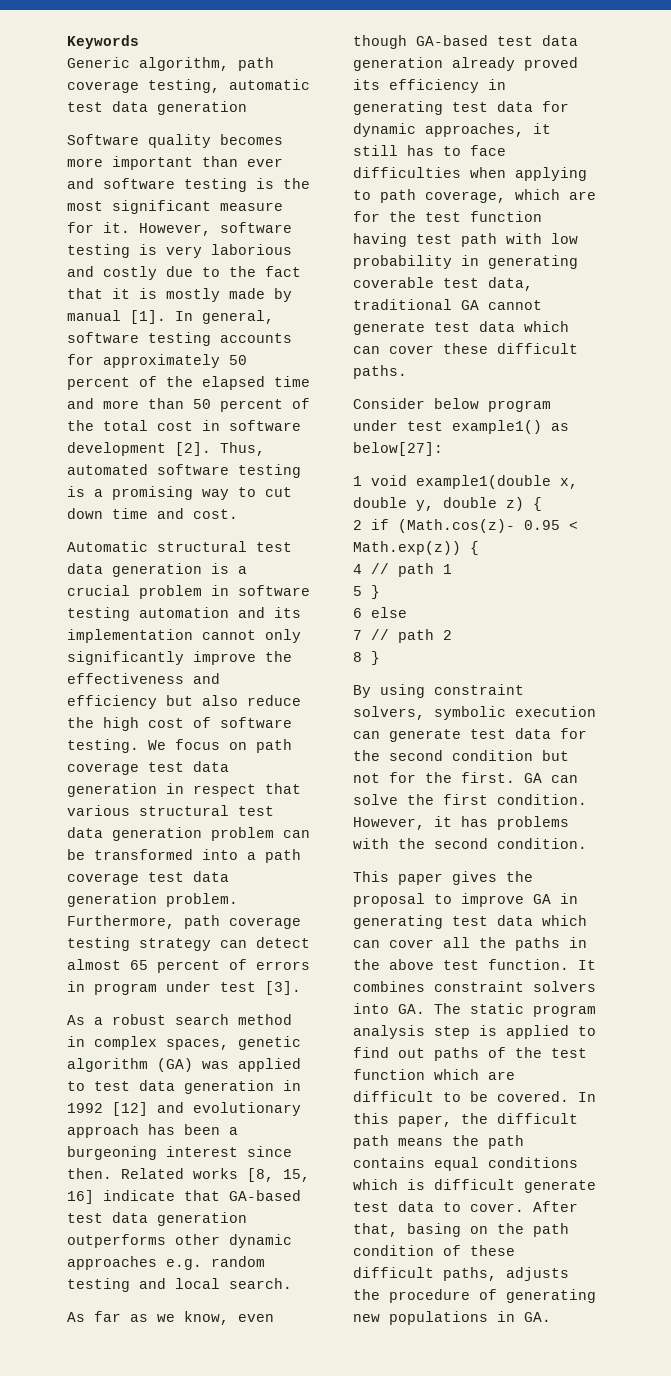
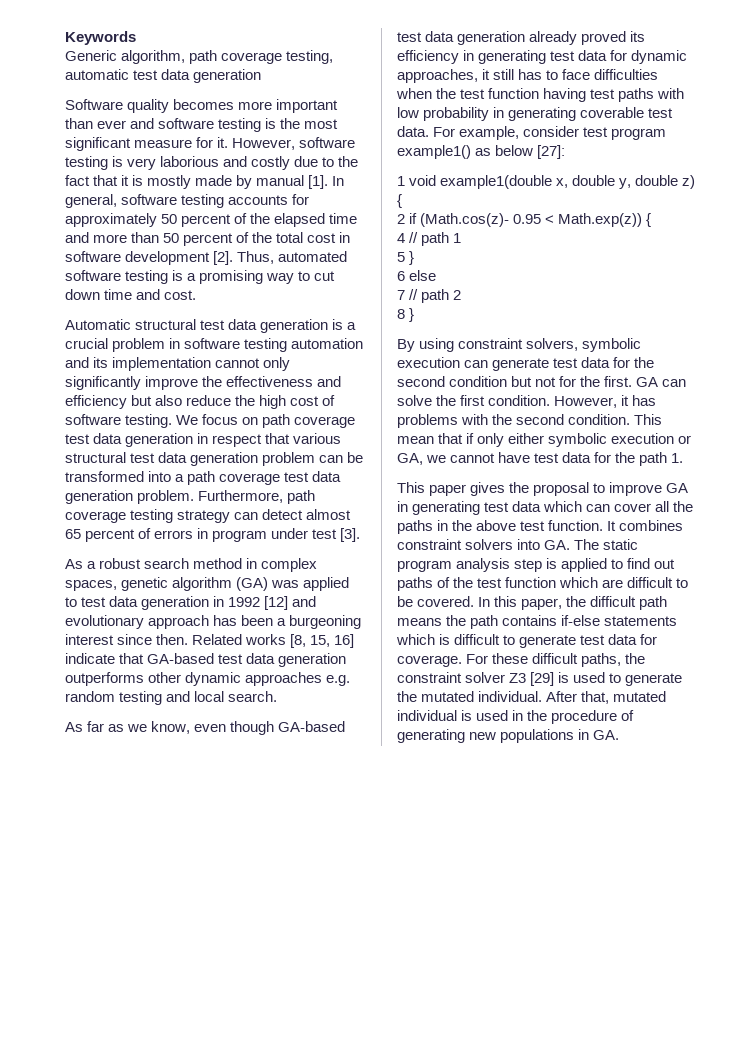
[515,167,587,181] [353,189,596,203] [353,211,380,222] applying to path coverage, which are for -> (432, 93) none
[461,233,497,247] path -> [618,88,655,102] paths
[488,277,533,291] [353,299,542,310] [353,321,569,335] [353,343,578,354] [353,365,407,379] [353,398,551,412] [353,420,569,434] [353,442,443,456] data, traditional GA cannot generate test data which can cover these difficult paths. // Consider below program under test example1() as below[27]: -> [397,126,667,140] [397,145,566,159] data. For example, consider test program example1() as below [27]:
(587, 843) none -> [634,414,663,425] [397,433,692,447] [397,452,684,466] This mean that if only either symbolic execution or GA, we cannot have test data for the path 1.
[434,1157,578,1171] equal conditions -> [561,615,678,626] if-else statements
[524,1180,596,1193] [353,1201,578,1212] [353,1223,569,1237] [353,1245,515,1256] [353,1267,569,1281] generate test data to cover. After that, basing on the path condition of these difficult paths, adjusts -> [503,634,658,648] [397,653,646,667] [397,672,683,686] [397,691,667,704] [397,710,524,721] to generate test data for coverage. For these difficult paths, the constraint solver Z3 [29] is used to generate the mutated individual. After that, mutated individual is used in

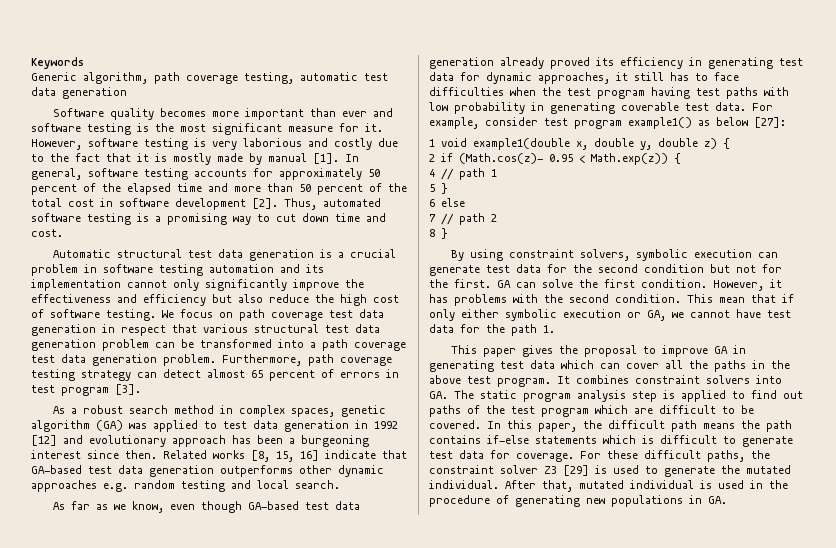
[212,528,338,542] program under test -> [31,385,109,396] test program
[488,88,540,99] function -> [597,90,645,99] program
[548,520,604,531] function. -> [497,378,551,387] program.
[505,577,557,588] function -> [541,408,589,417] program

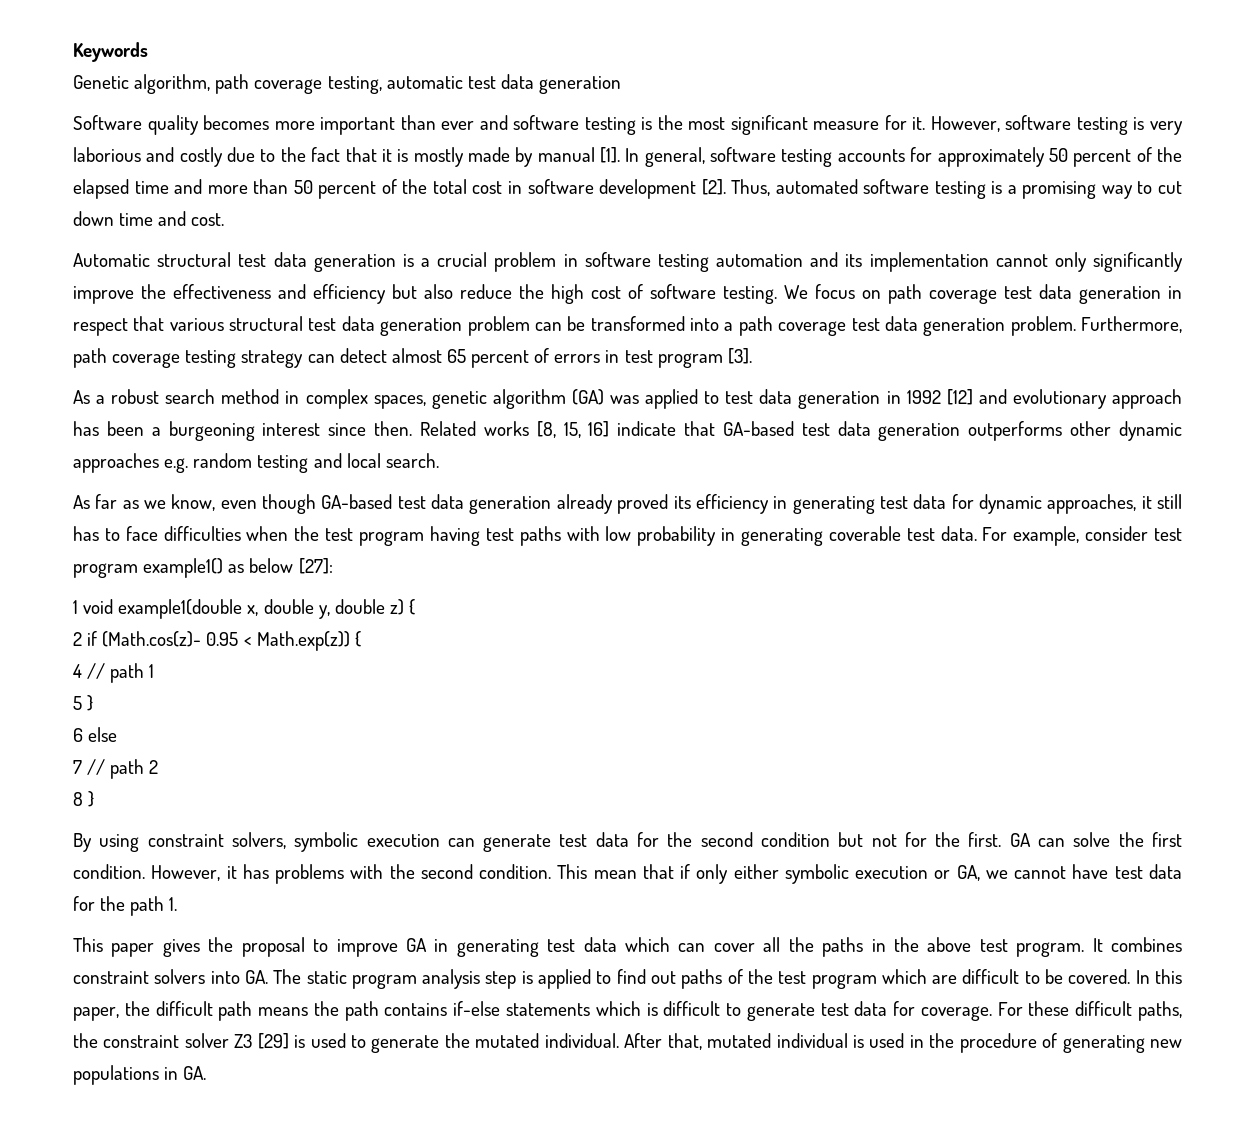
[31,72,77,81] Generic -> [73,75,129,89] Genetic

